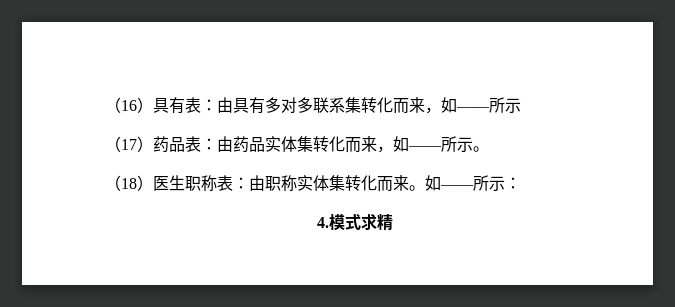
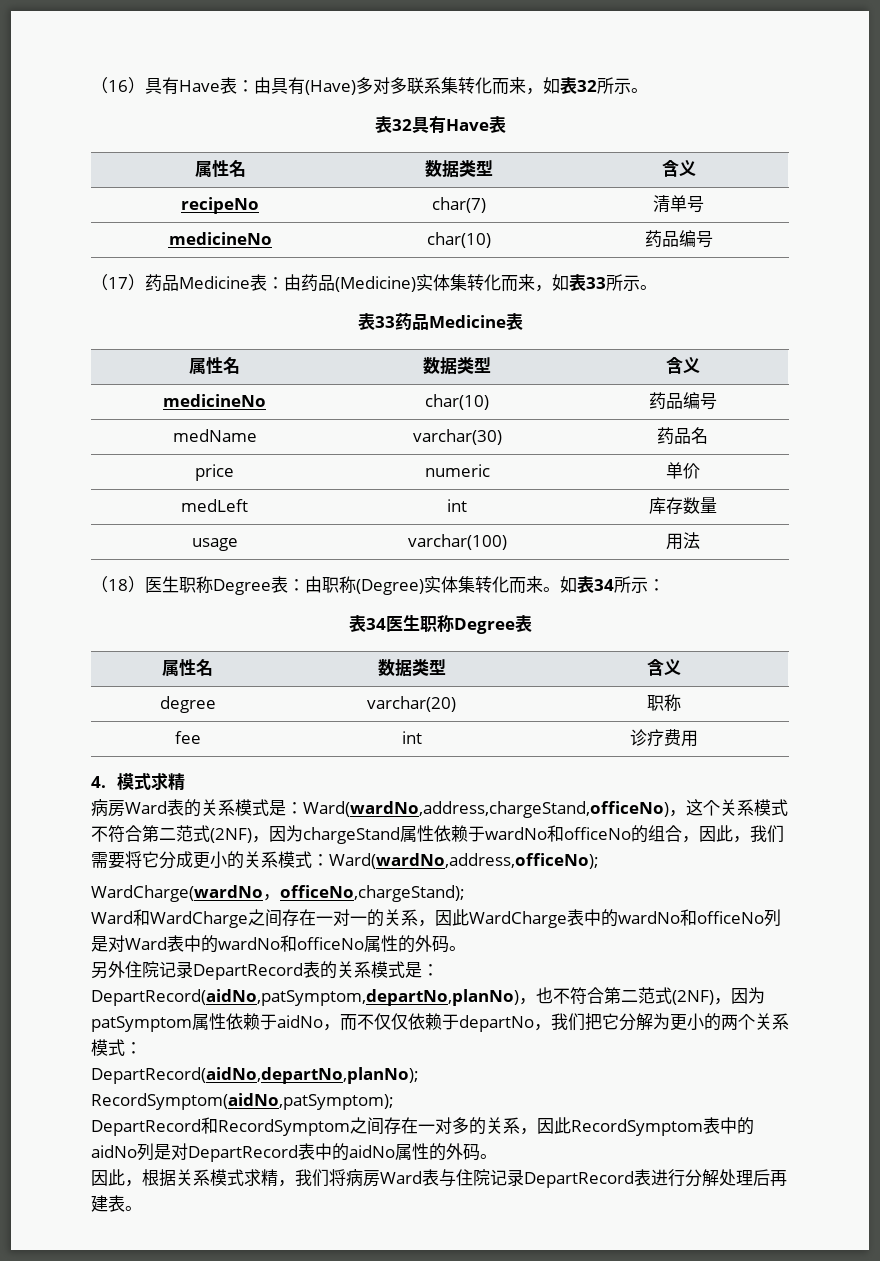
(185, 105) none -> [179,80,220,92] Have
(265, 105) none -> [305,80,356,95] (Have)
[456,97,521,113] ——所示 -> [560,77,648,94] [374,116,506,133] [194,160,246,177] [424,160,493,178] [661,160,696,177] [181,197,259,214] [431,197,486,213] [653,195,704,213] [168,232,272,245] [426,232,491,248] [644,230,713,248] 表32所示。 // 表32具有Have表 // 属性名 | 数据类型 | 含义 // recipeNo | char(7) | 清单号 // medicineNo | char(10) | 药品编号
(185, 144) none -> [179,276,250,289] Medicine
(265, 144) none -> [335,276,416,292] (Medicine)
[408,136,489,152] ——所示。 -> [569,274,657,291] [357,313,523,330] [189,357,240,374] [423,357,491,375] [665,357,700,374] [163,394,266,407] [425,394,489,410] [648,392,717,410] [172,429,257,442] [412,429,502,445] [657,427,708,445] [195,464,234,481] [424,464,490,477] [665,462,700,479] [181,499,248,512] [447,499,467,512] [648,497,717,514] [191,538,238,551] [407,534,507,550] [665,532,700,550] 表33所示。 // 表33药品Medicine表 // 属性名 | 数据类型 | 含义 // medicineNo | char(10) | 药品编号 // medName | varchar(30) | 药品名 // price | numeric | 单价 // medLeft | int | 库存数量 // usage | varchar(100) | 用法
(217, 183) none -> [213,579,271,595] Degree
(297, 183) none -> [356,579,424,595] (Degree)
[440,185,474,189] —— -> [577,576,614,593] 表34
[317,213,393,231] 4.模式求精 -> [348,615,532,634] [162,659,213,676] [377,659,446,677] [647,659,681,676] [159,696,216,713] [367,696,456,712] [647,694,681,711] [174,731,201,744] [401,731,422,744] [630,729,698,747] [91,772,185,791] [91,799,788,818] [91,825,784,844] [91,851,599,869] [91,885,465,902] [91,909,781,928] [91,935,466,953] [91,961,439,980] [91,987,765,1006] [91,1013,789,1032] [91,1039,142,1056] [91,1067,419,1084] [91,1093,394,1110] [91,1117,754,1136] [91,1143,497,1162] [91,1169,787,1188] [91,1195,142,1212] 表34医生职称Degree表 // 属性名 | 数据类型 | 含义 // degree | varchar(20) | 职称 // fee | int | 诊疗费用 // 4.模式求精 // 病房Ward表的关系模式是：Ward(wardNo,address,chargeStand,officeNo)，这个关系模式不符合第二范式(2NF)，因为chargeStand属性依赖于wardNo和officeNo的组合，因此，我们需要将它分成更小的关系模式：Ward(wardNo,address,officeNo); // WardCharge(wardNo，officeNo,chargeStand); // Ward和WardCharge之间存在一对一的关系，因此WardCharge表中的wardNo和officeNo列是对Ward表中的wardNo和officeNo属性的外码。 // 另外住院记录DepartRecord表的关系模式是：DepartRecord(aidNo,patSymptom,departNo,planNo)，也不符合第二范式(2NF)，因为patSymptom属性依赖于aidNo，而不仅仅依赖于departNo，我们把它分解为更小的两个关系模式： // DepartRecord(aidNo,departNo,planNo); // RecordSymptom(aidNo,patSymptom); // DepartRecord和RecordSymptom之间存在一对多的关系，因此RecordSymptom表中的aidNo列是对DepartRecord表中的aidNo属性的外码。 // 因此，根据关系模式求精，我们将病房Ward表与住院记录DepartRecord表进行分解处理后再建表。

